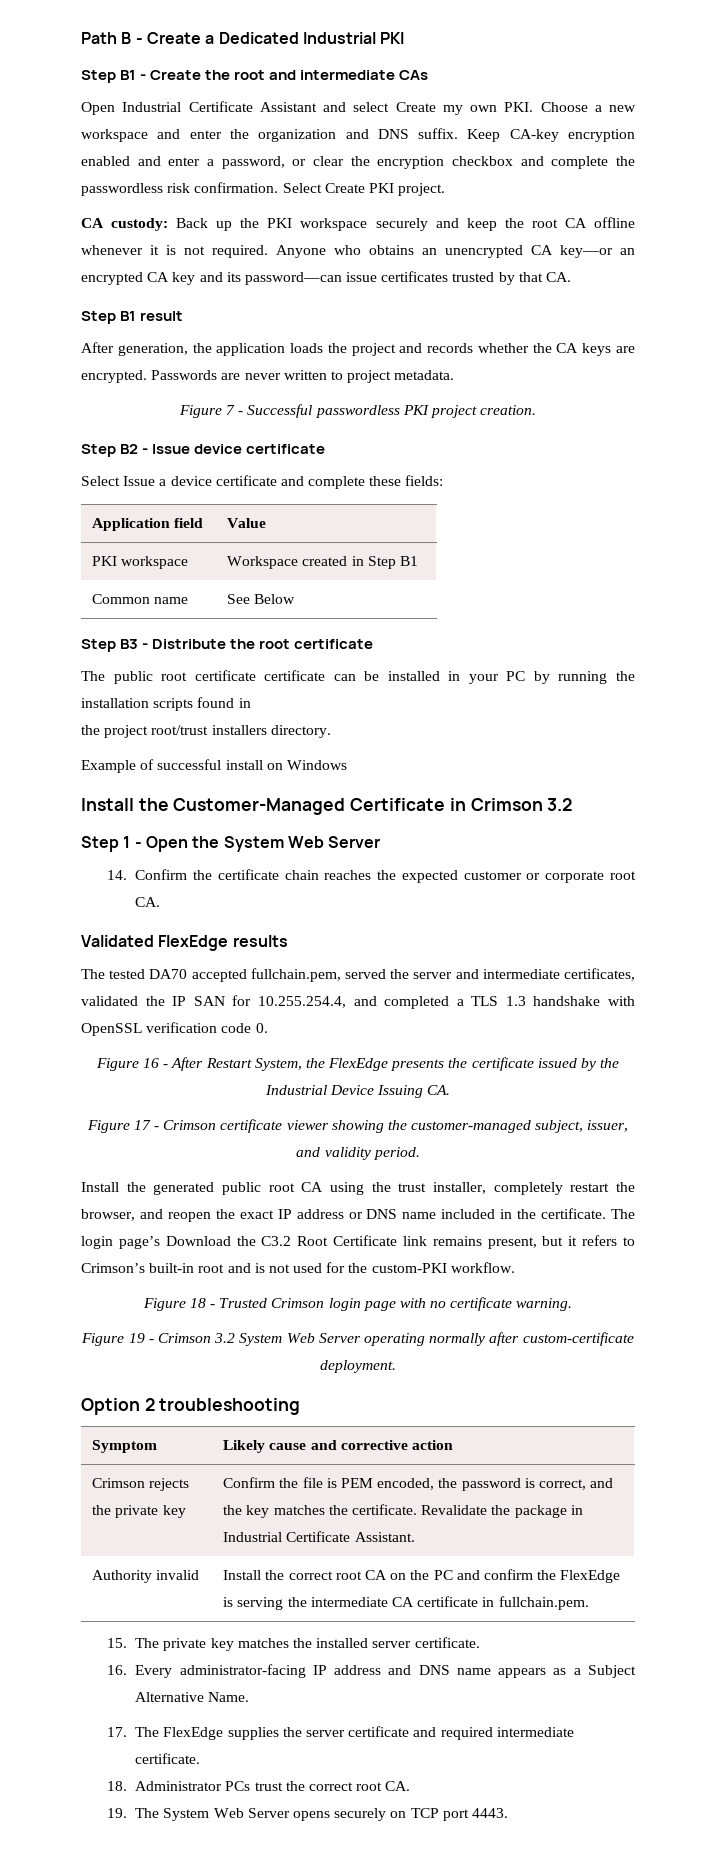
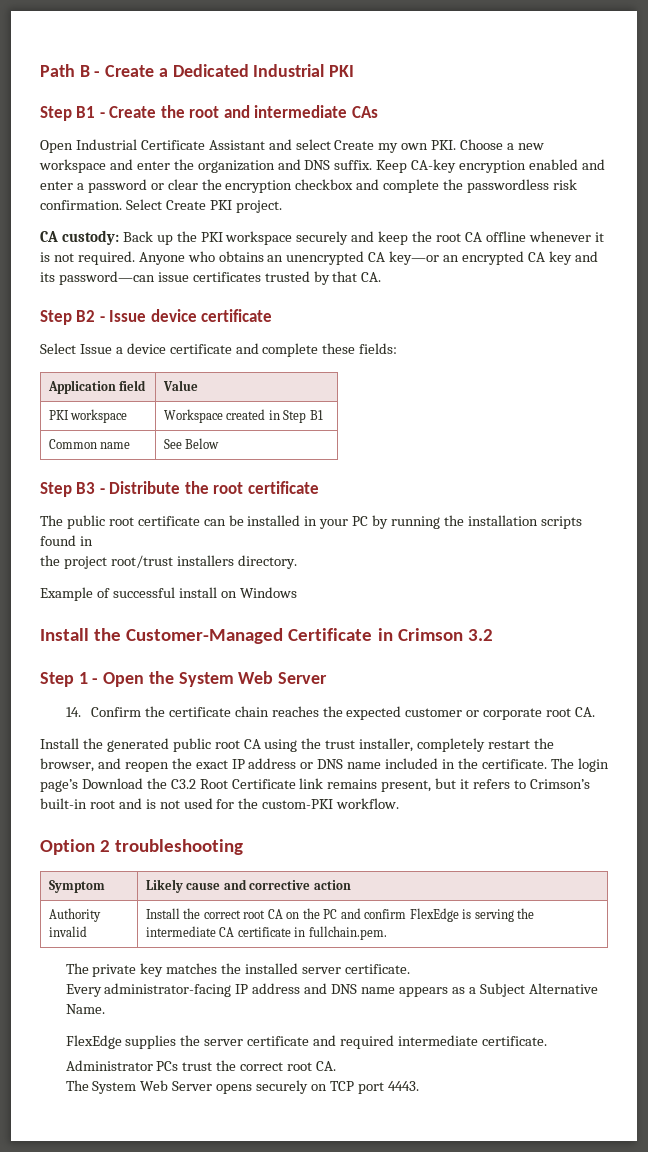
[221,156,285,169] password, -> [87,179,147,193] password
[81,311,184,324] [81,342,635,356] [81,370,455,383] [178,404,537,418] // Step B1 result // After generation, the application loads the project and records whether the CA keys are encrypted. Passwords are never written to project metadata. // Figure 7 - Successful passwordless PKI project creation. -> (382, 277) none
[264,670,326,681] certificate -> (200, 521) none
[81,935,288,951] [81,968,635,982] [81,995,635,1009] [81,1022,268,1036] [95,1057,620,1071] [264,1085,451,1098] [86,1119,629,1133] [296,1147,420,1160] // Validated FlexEdge results // The tested DA70 accepted fullchain.pem, served the server and intermediate certificates, validated the IP SAN for 10.255.254.4, and completed a TLS 1.3 handshake with OpenSSL verification code 0. // Figure 16 - After Restart System, the FlexEdge presents the certificate issued by the Industrial Device Issuing CA. // Figure 17 - Crimson certificate viewer showing the customer-managed subject, issuer, and validity period. -> (596, 712) none
[142,1297,573,1311] [81,1332,634,1346] [320,1360,396,1373] // Figure 18 - Trusted Crimson login page with no certificate warning. // Figure 19 - Crimson 3.2 System Web Server operating normally after custom-certificate deployment. -> (400, 803) none
[92,1478,190,1491] [92,1505,186,1518] [223,1477,614,1491] [223,1504,583,1518] [223,1531,415,1542] // Crimson rejects the private key | Confirm the file is PEM encoded, the password is correct, and the key matches the certificate. Revalidate the package in Industrial Certificate Assistant. -> (351, 885) none
[537,1570,557,1580] the -> (407, 914) none
[107,1638,128,1648] 15. -> (387, 933) none
[107,1665,128,1675] 16. -> (410, 969) none
[107,1727,160,1737] 17. The -> (105, 1009) none
[107,1781,128,1791] 18. -> (547, 1041) none
[107,1808,128,1818] 19. -> (336, 1066) none

